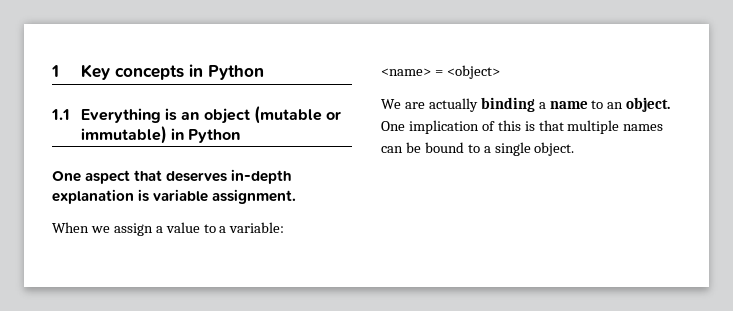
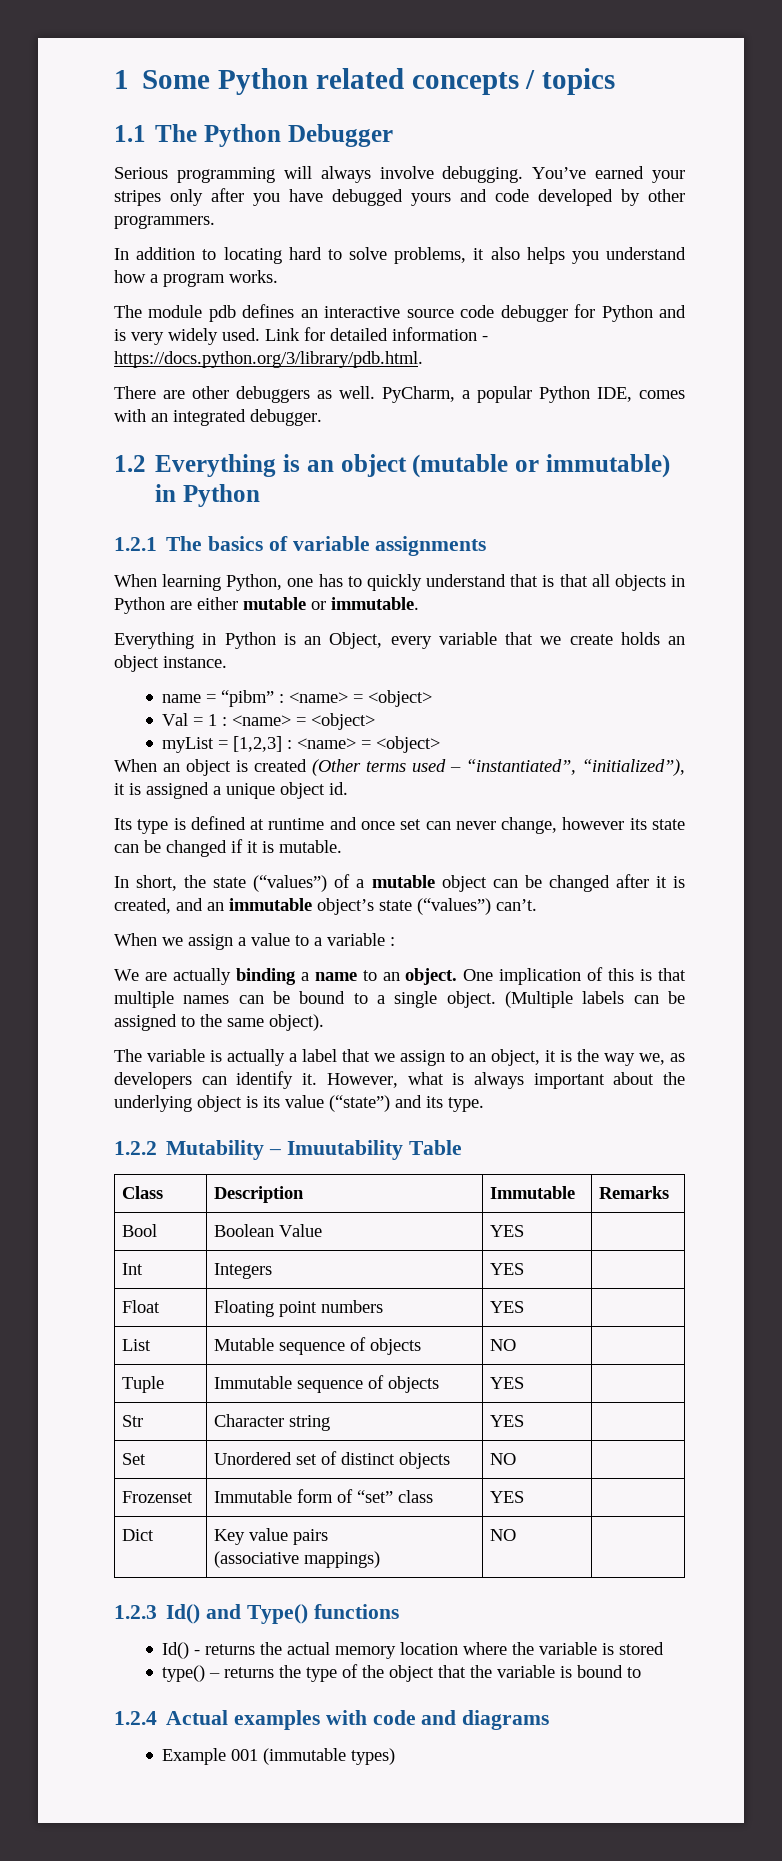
[51,64,264,80] [51,109,70,120] 1 Key concepts in Python // 1.1 -> [114,68,616,95] [114,124,393,147] [114,166,685,183] [114,188,685,206] [114,215,215,229] [114,247,687,264] [114,270,278,287] [114,304,686,322] [114,327,488,345] [114,351,423,368] [114,386,685,403] [114,409,322,426] [114,455,146,472] 1 Some Python related concepts / topics // 1.1 The Python Debugger // Serious programming will always involve debugging. You’ve earned your stripes only after you have debugged yours and code developed by other programmers. // In addition to locating hard to solve problems, it also helps you understand how a program works. // The module pdb defines an interactive source code debugger for Python and is very widely used. Link for detailed information - https://docs.python.org/3/library/pdb.html. // There are other debuggers as well. PyCharm, a popular Python IDE, comes with an integrated debugger. // 1.2
[52,169,292,184] [52,189,297,204] One aspect that deserves in-depth explanation is variable assignment. -> [114,536,487,556] [114,574,685,591] [114,597,419,614] [114,632,685,649] [114,655,227,672] [162,690,433,707] [162,713,376,730] [162,736,441,753] [114,759,685,776] [114,782,348,799] [114,816,685,834] [114,839,342,857] [114,874,685,892] [114,898,537,915] 1.2.1 The basics of variable assignments // When learning Python, one has to quickly understand that is that all objects in Python are either mutable or immutable. // Everything in Python is an Object, every variable that we create holds an object instance. // name = “pibm” : <name> = <object> // Val = 1 : <name> = <object> // myList = [1,2,3] : <name> = <object> // When an object is created (Other terms used – “instantiated”, “initialized”), it is assigned a unique object id. // Its type is defined at runtime and once set can never change, however its state can be changed if it is mutable. // In short, the state (“values”) of a mutable object can be changed after it is created, and an immutable object’s state (“values”) can’t.
[229,222,285,233] [381,65,500,79] variable: // <name> = <object> -> [327,933,395,946] variable :
(575, 149) none -> [504,991,685,1008] [114,1014,324,1031] [114,1049,685,1066] [114,1071,685,1089] [114,1095,484,1112] [114,1140,462,1160] [121,1186,163,1199] [213,1186,304,1203] [489,1186,575,1199] [598,1186,669,1199] [121,1224,157,1237] [213,1224,322,1237] [489,1225,524,1237] [121,1263,143,1275] [213,1263,272,1279] [489,1263,524,1275] [121,1300,160,1313] [213,1300,383,1317] [489,1301,524,1313] [121,1339,151,1351] [213,1337,421,1355] [489,1339,516,1351] [121,1376,164,1393] [213,1375,439,1393] [489,1377,524,1389] [121,1415,143,1427] [213,1414,330,1431] [489,1415,524,1427] [121,1453,146,1465] [213,1451,450,1469] [489,1453,516,1465] [121,1491,193,1503] [213,1489,433,1503] [489,1491,524,1503] [121,1529,154,1541] [213,1528,328,1545] [213,1551,380,1568] [489,1529,516,1541] [114,1604,399,1624] [162,1642,665,1659] [162,1664,642,1682] [114,1710,550,1730] [162,1748,396,1765] (Multiple labels can be assigned to the same object). // The variable is actually a label that we assign to an object, it is the way we, as developers can identify it. However, what is always important about the underlying object is its value (“state”) and its type. // 1.2.2 Mutability – Imuutability Table // Class | Description | Immutable | Remarks // Bool | Boolean Value | YES | // Int | Integers | YES | // Float | Floating point numbers | YES | // List | Mutable sequence of objects | NO | // Tuple | Immutable sequence of objects | YES | // Str | Character string | YES | // Set | Unordered set of distinct objects | NO | // Frozenset | Immutable form of “set” class | YES | // Dict | Key value pairs // (associative mappings) | NO | // 1.2.3 Id() and Type() functions // Id() - returns the actual memory location where the variable is stored // type() – returns the type of the object that the variable is bound to // 1.2.4 Actual examples with code and diagrams // Example 001 (immutable types)

